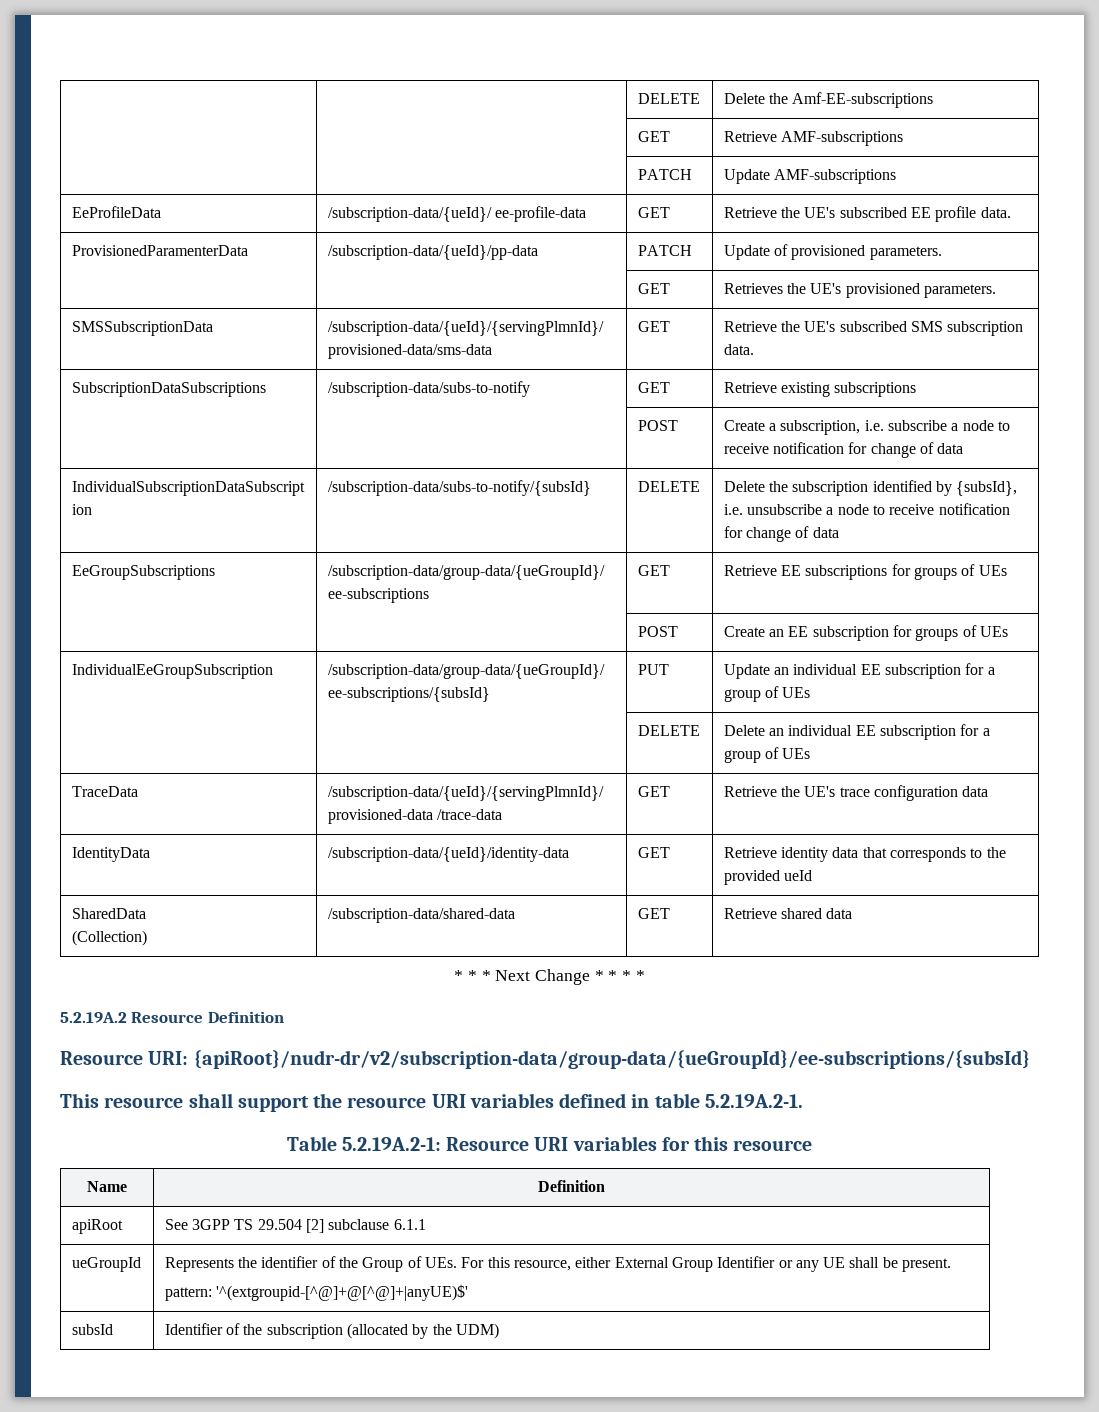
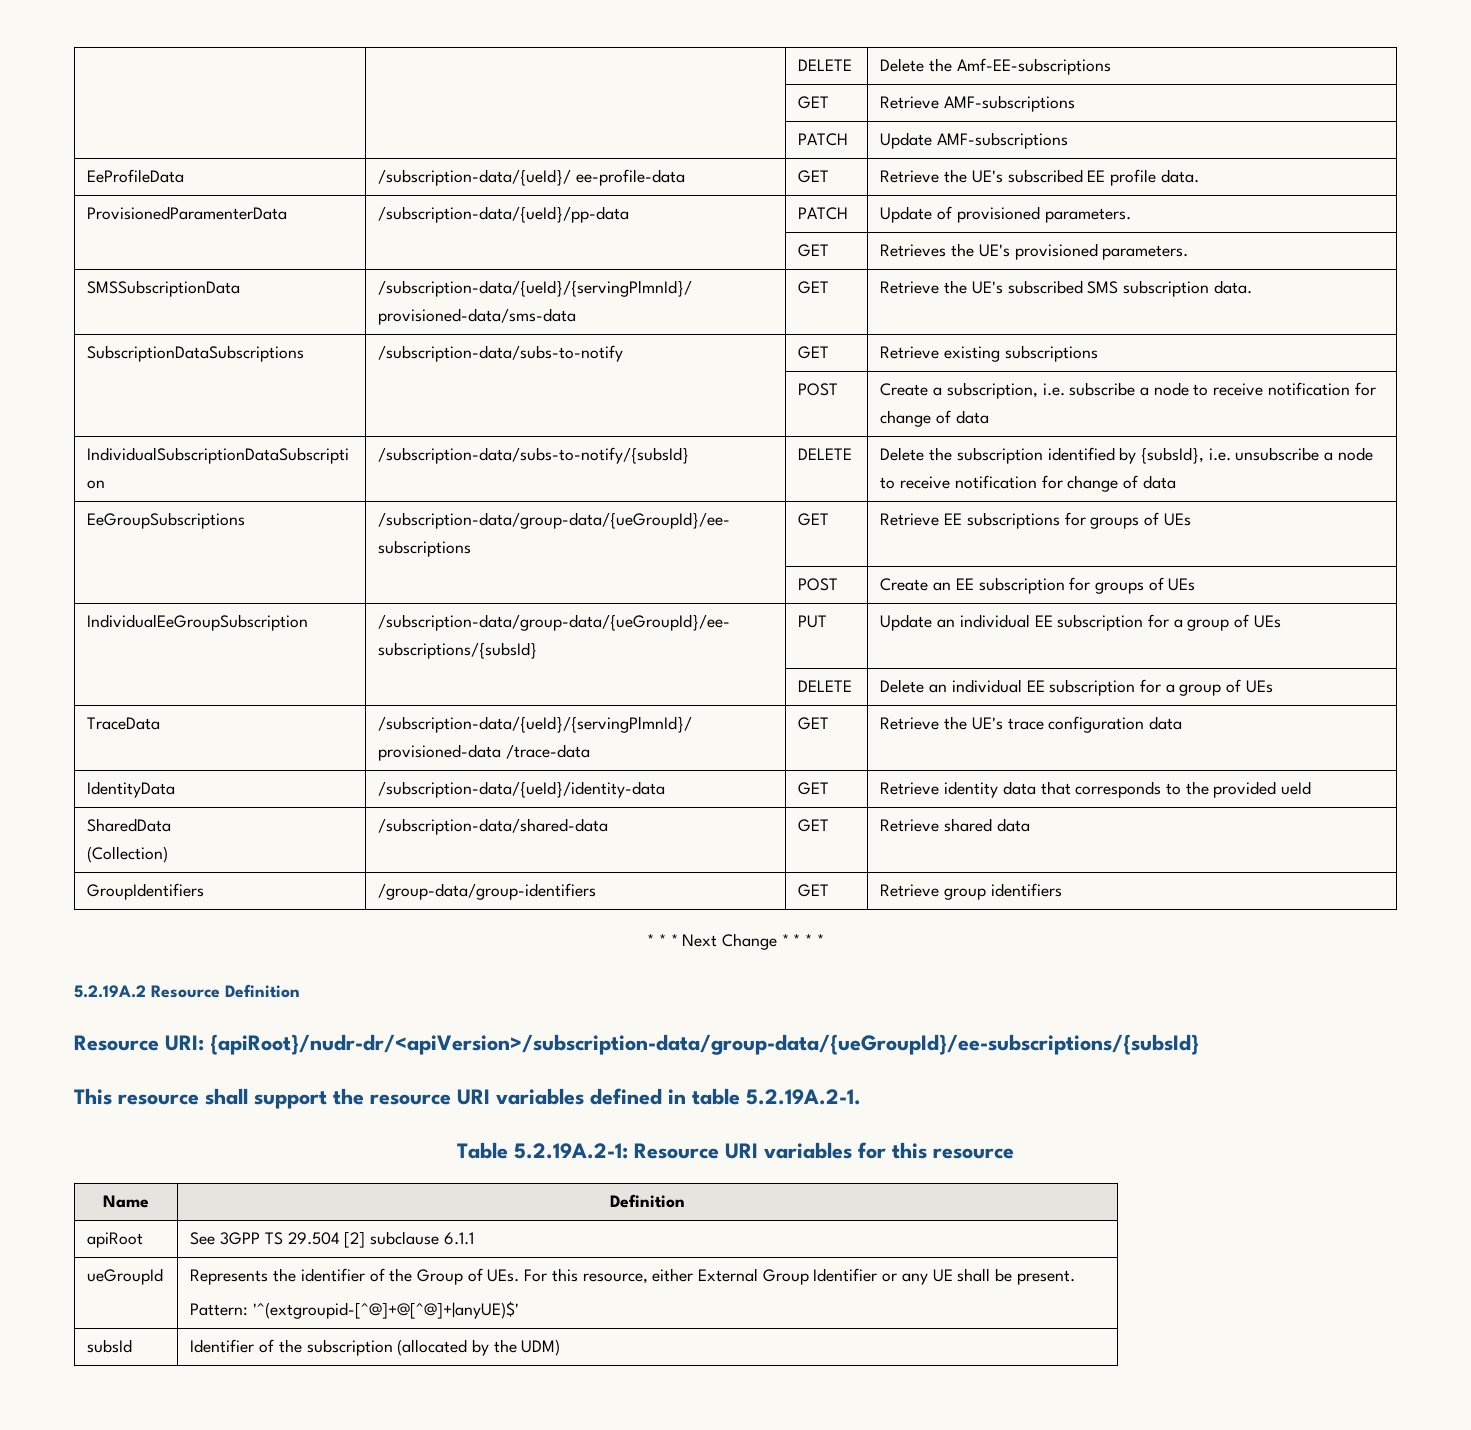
(853, 913) none -> [87,883,205,900] [378,883,597,900] [798,884,830,897] [880,883,1062,900] // GroupIdentifiers | /group-data/group-identifiers | GET | Retrieve group identifiers
[193,1050,1030,1069] {apiRoot}/nudr-dr/v2/subscription-data/group-data/{ueGroupId}/ee-subscriptions/{subsId} -> [210,1034,1199,1055] {apiRoot}/nudr-dr/<apiVersion>/subscription-data/group-data/{ueGroupId}/ee-subscriptions/{subsId}
[164,1287,212,1301] pattern: -> [190,1303,249,1316] Pattern:

